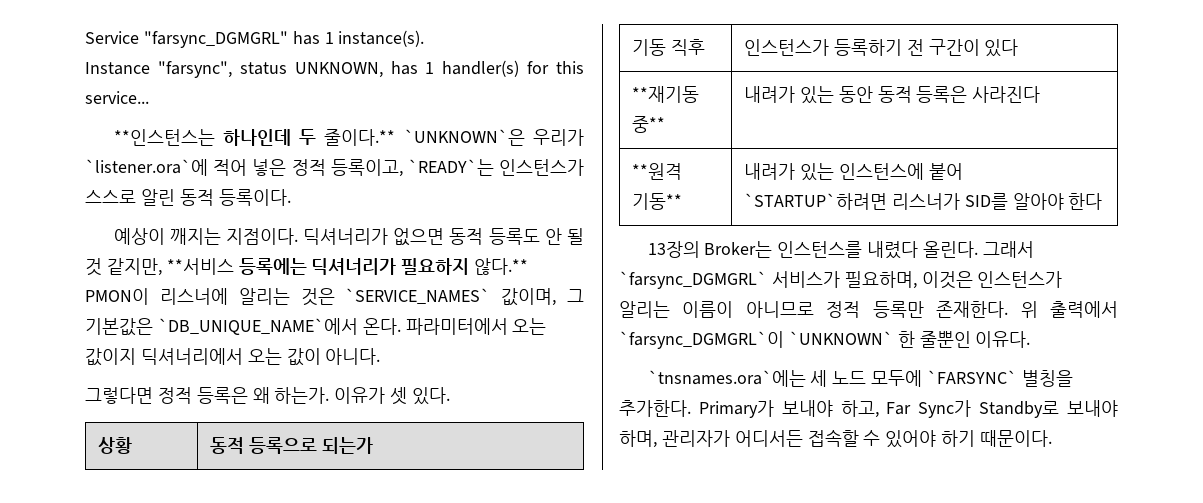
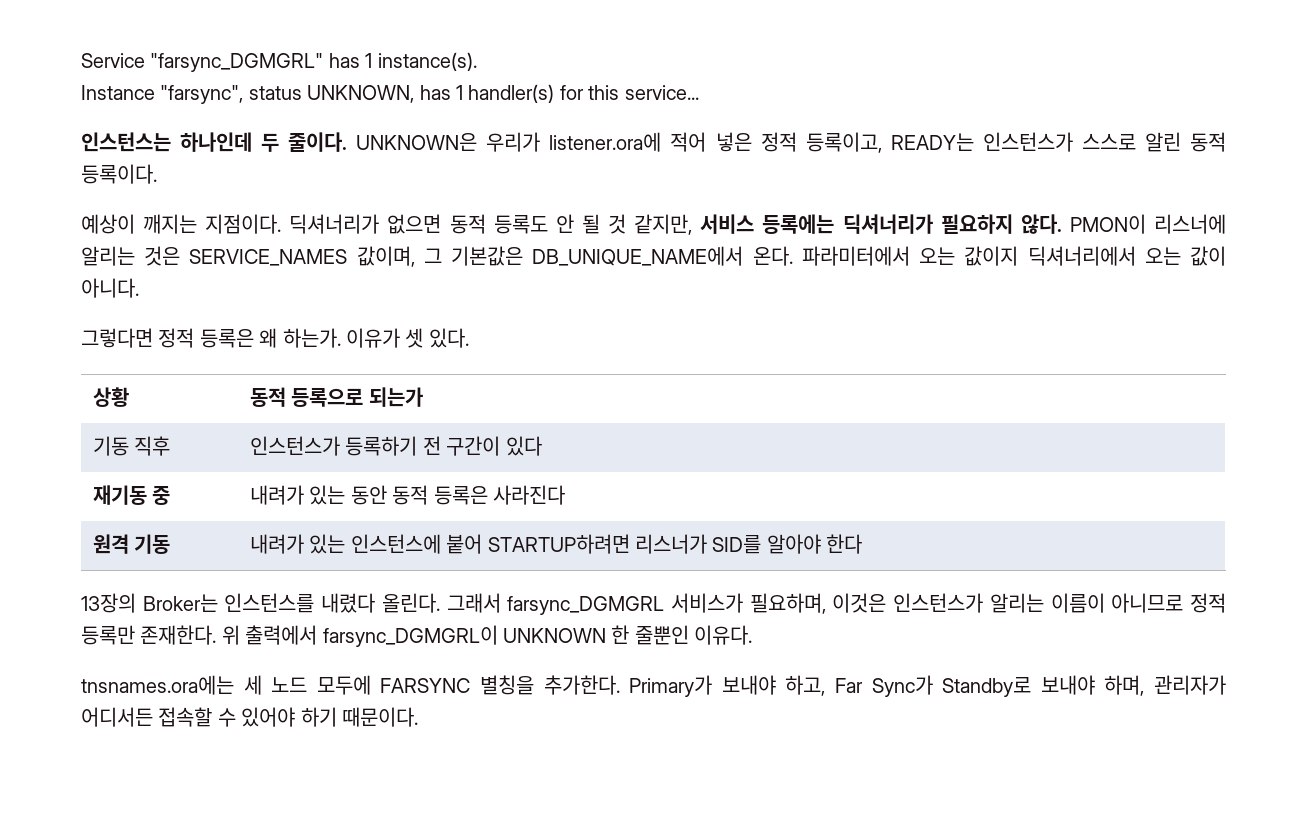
[113,129,215,146] **인스턴스는 -> [81,132,171,152] 인스턴스는
[324,129,584,146] [85,159,208,176] 줄이다.** `UNKNOWN`은 우리가 `listener.ora`에 -> [288,132,662,152] 줄이다. UNKNOWN은 우리가 listener.ora에
[407,159,494,176] `READY`는 -> [890,133,974,151] READY는
[166,258,234,275] **서비스 -> [700,214,755,234] 서비스
[474,258,529,275] 않다.** -> [1020,214,1062,234] 않다.
[345,288,491,304] `SERVICE_NAMES` -> [189,249,348,266] SERVICE_NAMES
[157,318,358,335] `DB_UNIQUE_NAME`에서 -> [532,246,744,266] DB_UNIQUE_NAME에서
[631,86,699,103] [631,116,665,133] **재기동 중** -> [93,485,171,505] 재기동 중
[631,163,682,180] [631,193,682,210] **원격 기동** -> [93,534,171,554] 원격 기동
[743,193,887,210] `STARTUP`하려면 -> [487,534,630,554] STARTUP하려면
[619,271,767,289] `farsync_DGMGRL` -> [507,596,665,615] farsync_DGMGRL
[619,331,893,349] `farsync_DGMGRL`이 `UNKNOWN` -> [322,625,606,647] farsync_DGMGRL이 UNKNOWN
[647,370,806,387] `tnsnames.ora`에는 -> [81,675,234,695] tnsnames.ora에는
[927,370,1018,384] `FARSYNC` -> [380,678,471,693] FARSYNC

